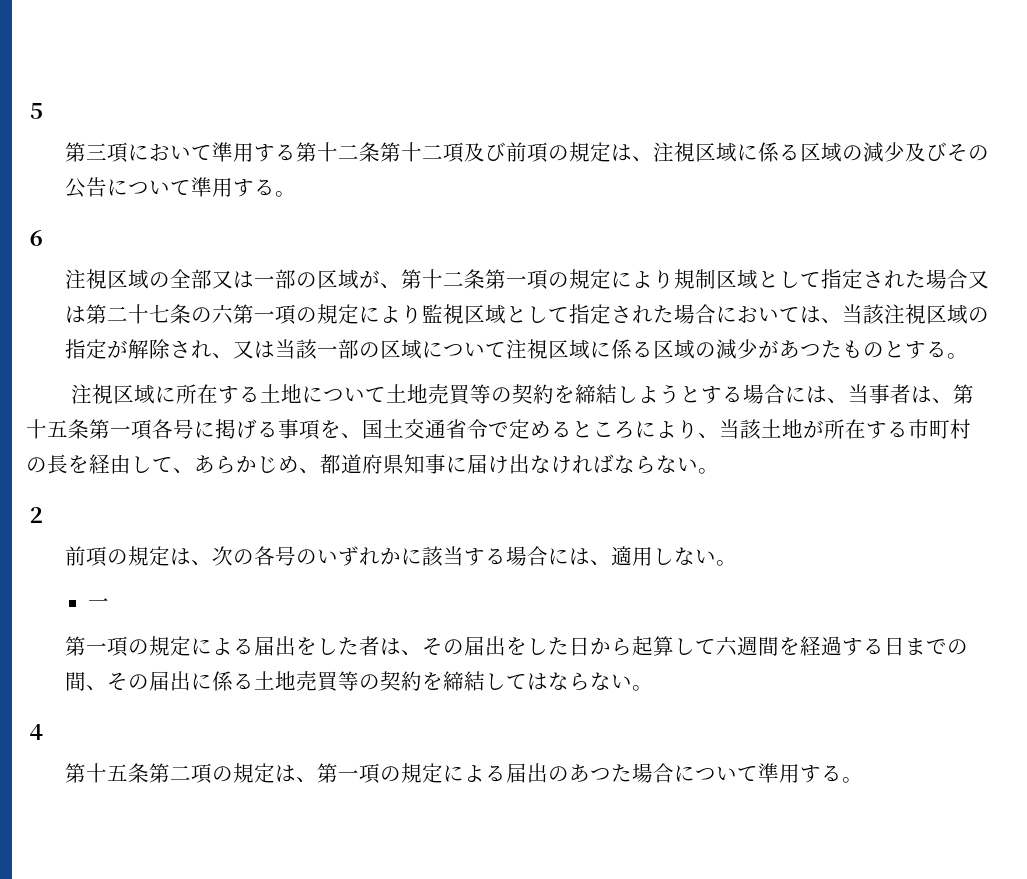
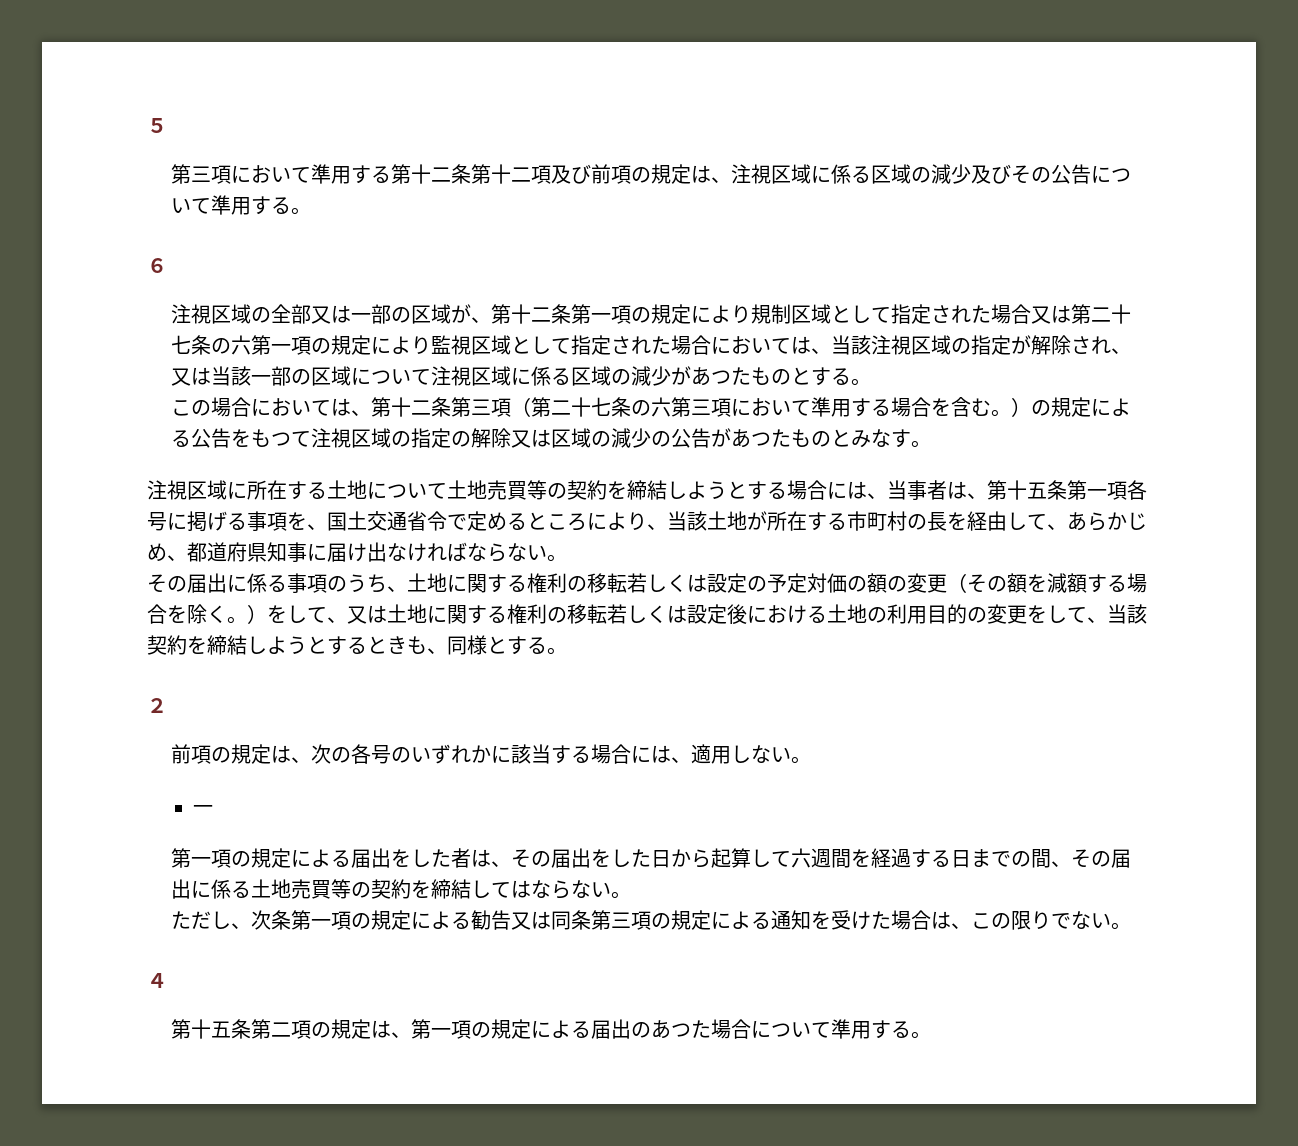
(968, 356) none -> [171,397,1132,417] [171,428,932,448] // この場合においては、第十二条第三項（第二十七条の六第三項において準用する場合を含む。）の規定による公告をもつて注視区域の指定の解除又は区域の減少の公告があつたものとみなす。
(719, 471) none -> [147,573,1147,593] [147,604,1147,624] [147,635,567,655] // その届出に係る事項のうち、土地に関する権利の移転若しくは設定の予定対価の額の変更（その額を減額する場合を除く。）をして、又は土地に関する権利の移転若しくは設定後における土地の利用目的の変更をして、当該契約を締結しようとするときも、同様とする。
(653, 688) none -> [171,910,1132,930] // ただし、次条第一項の規定による勧告又は同条第三項の規定による通知を受けた場合は、この限りでない。

